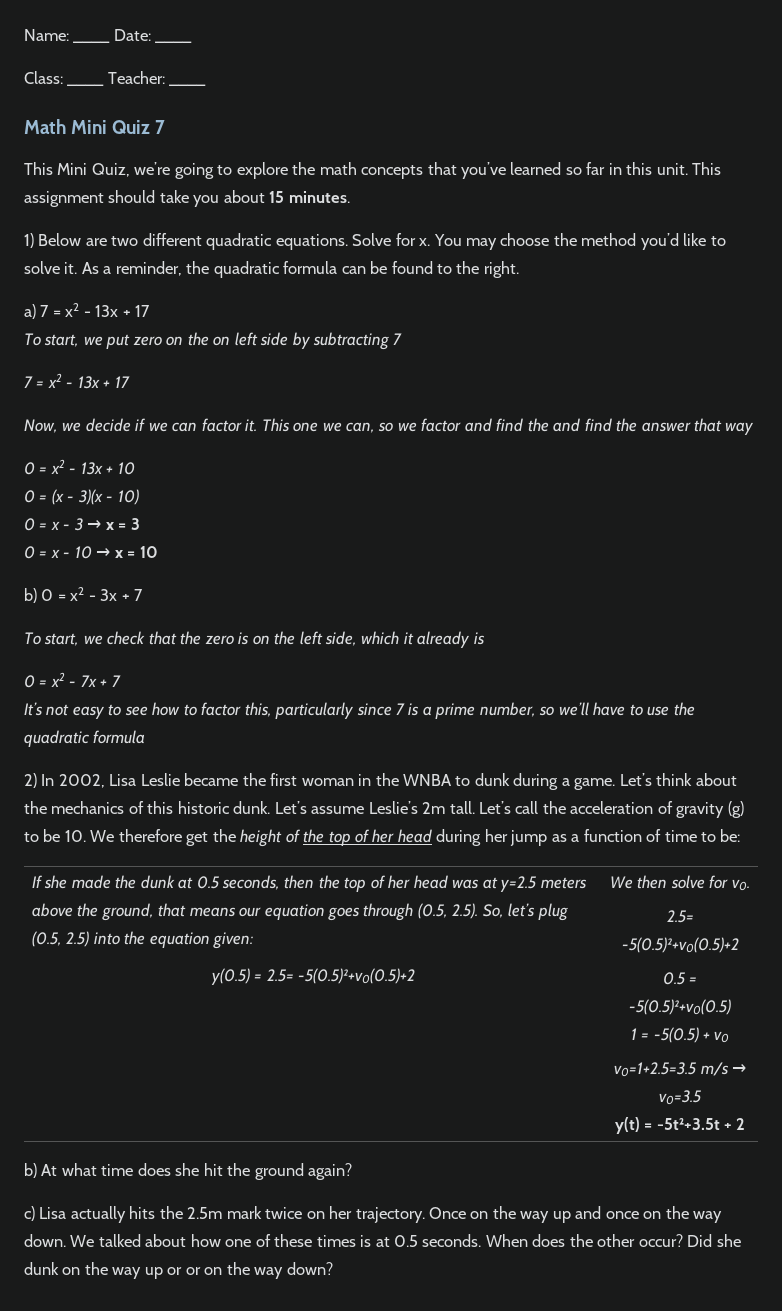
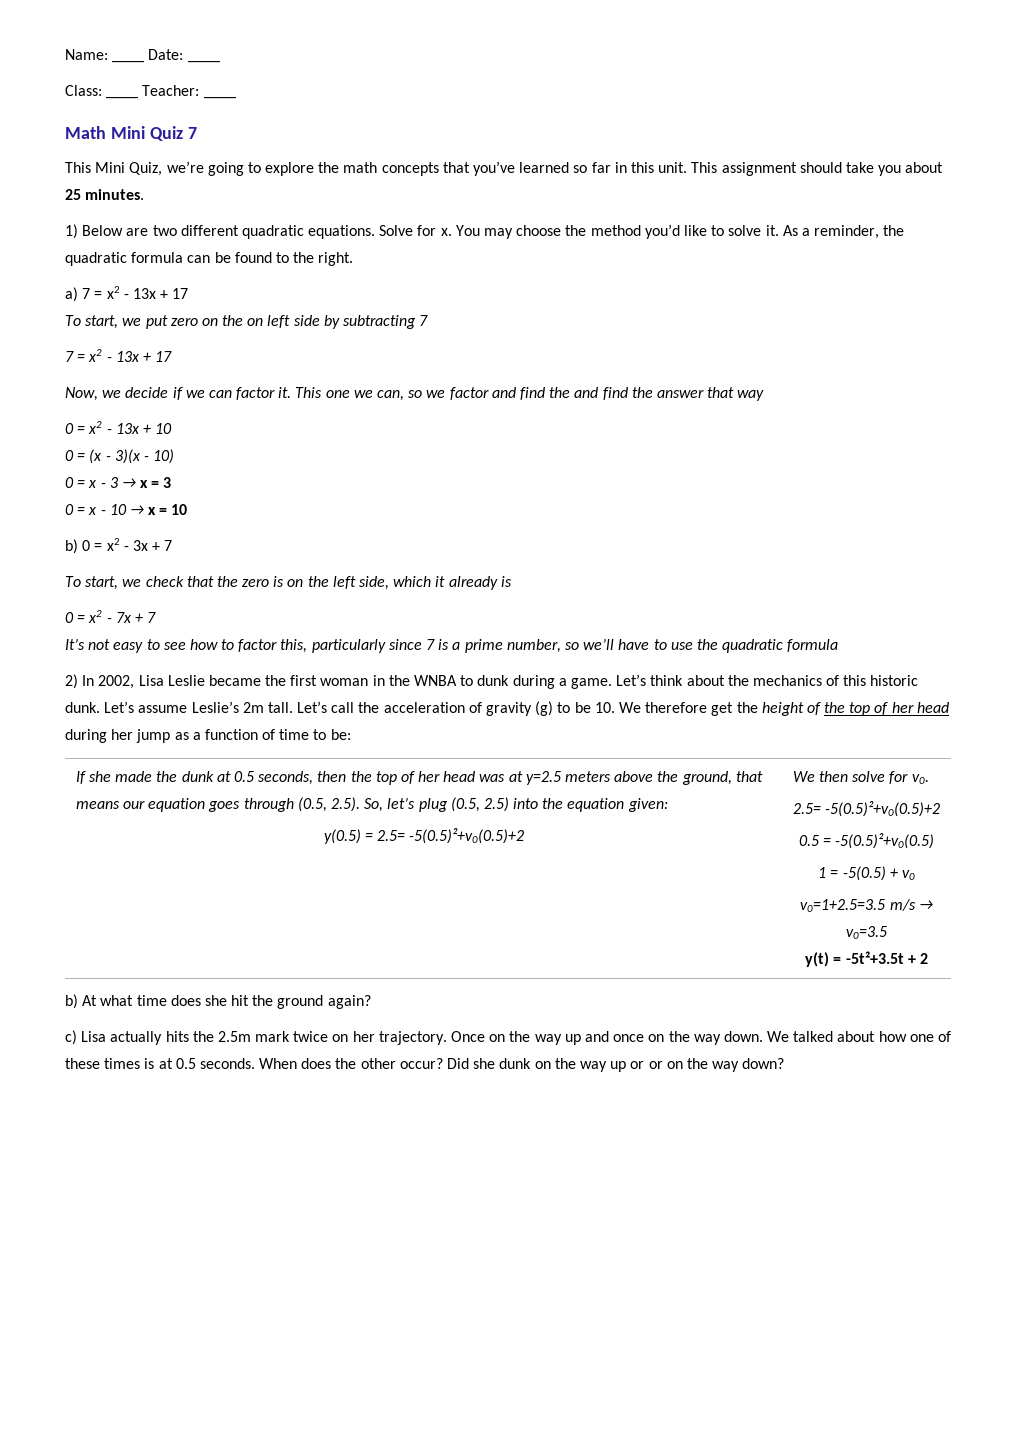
[269,191,285,203] 15 -> [65,189,81,200] 25

